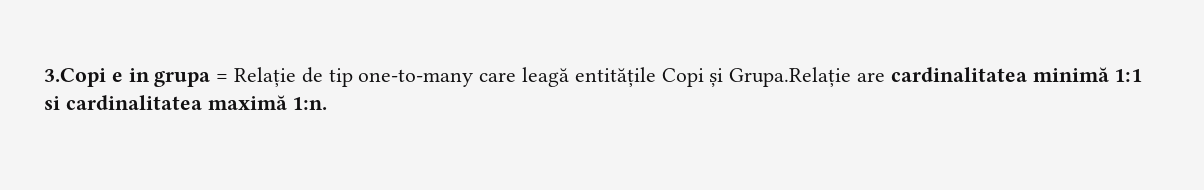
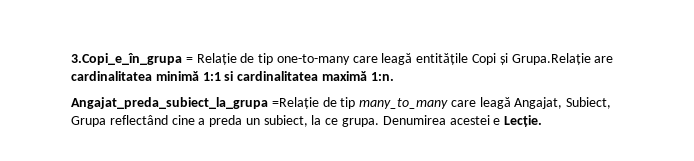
[44,68,211,87] 3.Copi e in grupa -> [71,53,182,65] 3.Copi_e_în_grupa
(328, 103) none -> [71,97,612,109] [71,115,543,127] // Angajat_preda_subiect_la_grupa =Relație de tip many_to_many care leagă Angajat, Subiect, Grupa reflectând cine a preda un subiect, la ce grupa. Denumirea acestei e Lecție.

